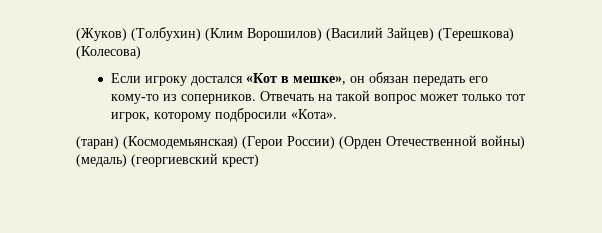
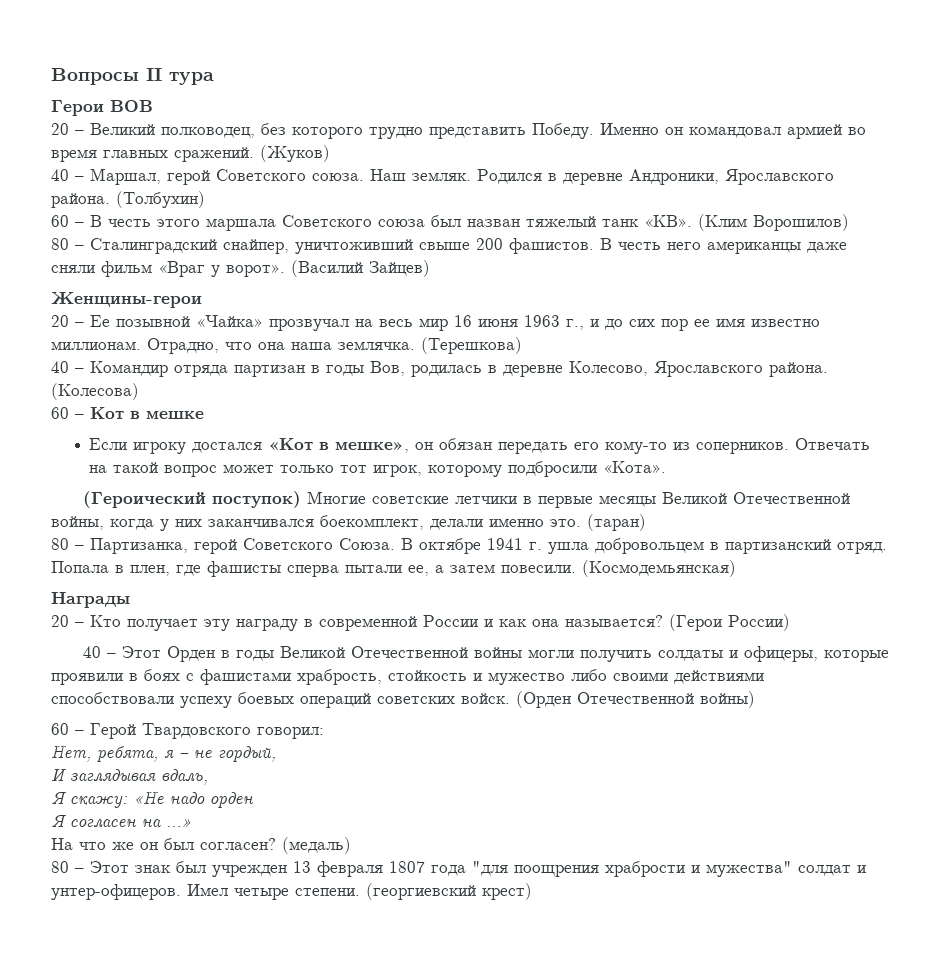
[76,27,514,41] [76,46,141,59] (Жуков) (Толбухин) (Клим Ворошилов) (Василий Зайцев) (Терешкова) (Колесова) -> [51,68,214,85] [51,100,153,116] [51,123,866,139] [51,145,330,162] [51,168,834,185] [51,191,205,208] [51,214,849,231] [51,238,847,254] [51,260,430,277] [51,292,202,308] [51,315,820,331] [51,337,522,354] [51,361,828,377] [51,383,139,400] [51,407,204,419] Вопросы II тура // Герои ВОВ // 20 – Великий полководец, без которого трудно представить Победу. Именно он командовал армией во время главных сражений. (Жуков) // 40 – Маршал, герой Советского союза. Наш земляк. Родился в деревне Андроники, Ярославского района. (Толбухин) // 60 – В честь этого маршала Советского союза был назван тяжелый танк «КВ». (Клим Ворошилов) // 80 – Сталинградский снайпер, уничтоживший свыше 200 фашистов. В честь него американцы даже сняли фильм «Враг у ворот». (Василий Зайцев) // Женщины-герои // 20 – Ее позывной «Чайка» прозвучал на весь мир 16 июня 1963 г., и до сих пор ее имя известно миллионам. Отрадно, что она наша землячка. (Терешкова) // 40 – Командир отряда партизан в годы Вов, родилась в деревне Колесово, Ярославского района. (Колесова) // 60 – Кот в мешке
[76,135,525,149] [76,154,127,167] (таран) (Космодемьянская) (Герои России) (Орден Отечественной войны) (медаль) -> [82,491,850,508] [51,514,646,531] [51,538,887,554] [51,560,736,577] [51,591,130,608] [51,614,790,631] [82,646,889,662] [51,669,764,685] [51,691,755,708] [51,723,324,739] [51,745,276,763] [51,769,208,785] [51,791,253,809] [51,815,192,828] [51,837,351,854] [51,861,866,877] [51,884,360,900] (Героический поступок) Многие советские летчики в первые месяцы Великой Отечественной войны, когда у них заканчивался боекомплект, делали именно это. (таран) // 80 – Партизанка, герой Советского Союза. В октябре 1941 г. ушла добровольцем в партизанский отряд. Попала в плен, где фашисты сперва пытали ее, а затем повесили. (Космодемьянская) // Награды // 20 – Кто получает эту награду в современной России и как она называется? (Герои России) // 40 – Этот Орден в годы Великой Отечественной войны могли получить солдаты и офицеры, которые проявили в боях с фашистами храбрость, стойкость и мужество либо своими действиями способствовали успеху боевых операций советских войск. (Орден Отечественной войны) // 60 – Герой Твардовского говорил: // Нет, ребята, я – не гордый, // И заглядывая вдаль, // Я скажу: «Не надо орден // Я согласен на …» // На что же он был согласен? (медаль) // 80 – Этот знак был учрежден 13 февраля 1807 года "для поощрения храбрости и мужества" солдат и унтер-офицеров. Имел четыре степени.

